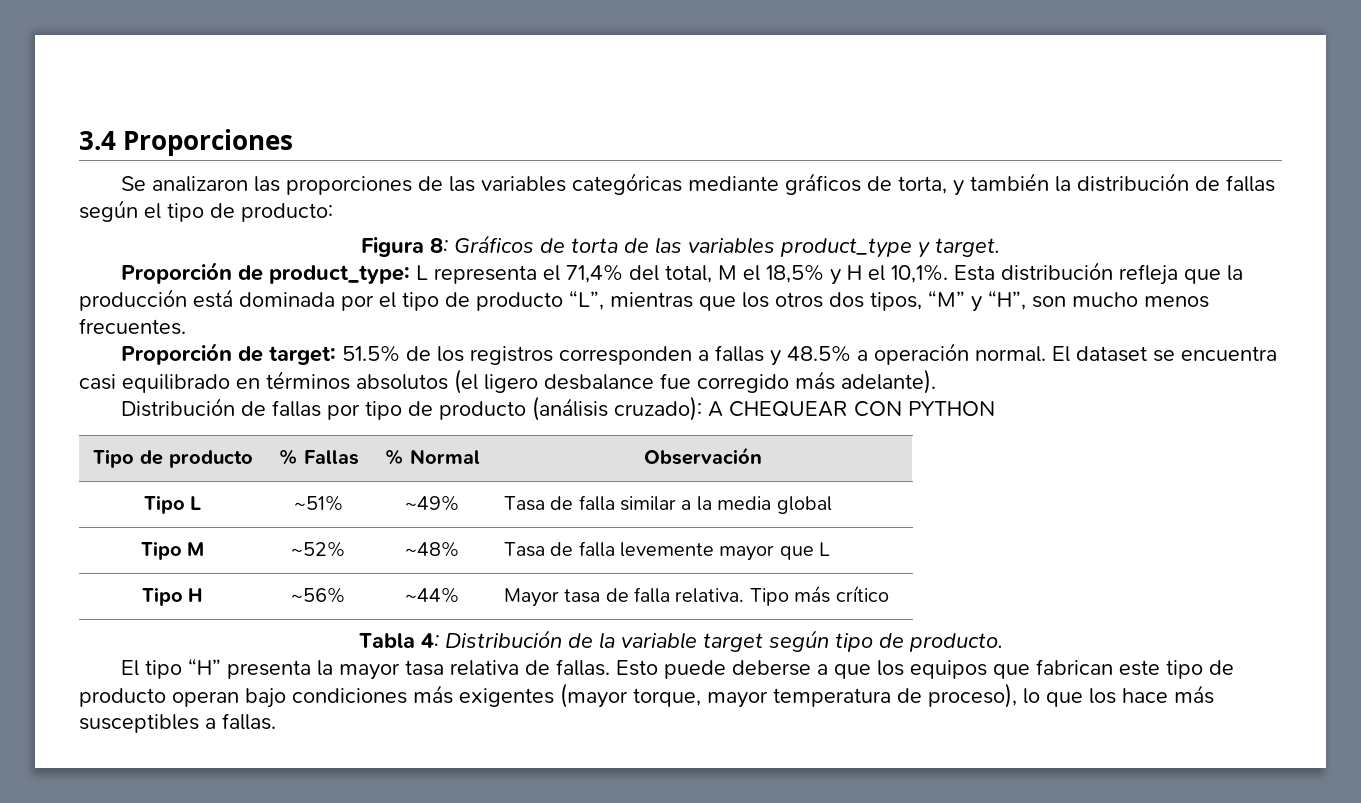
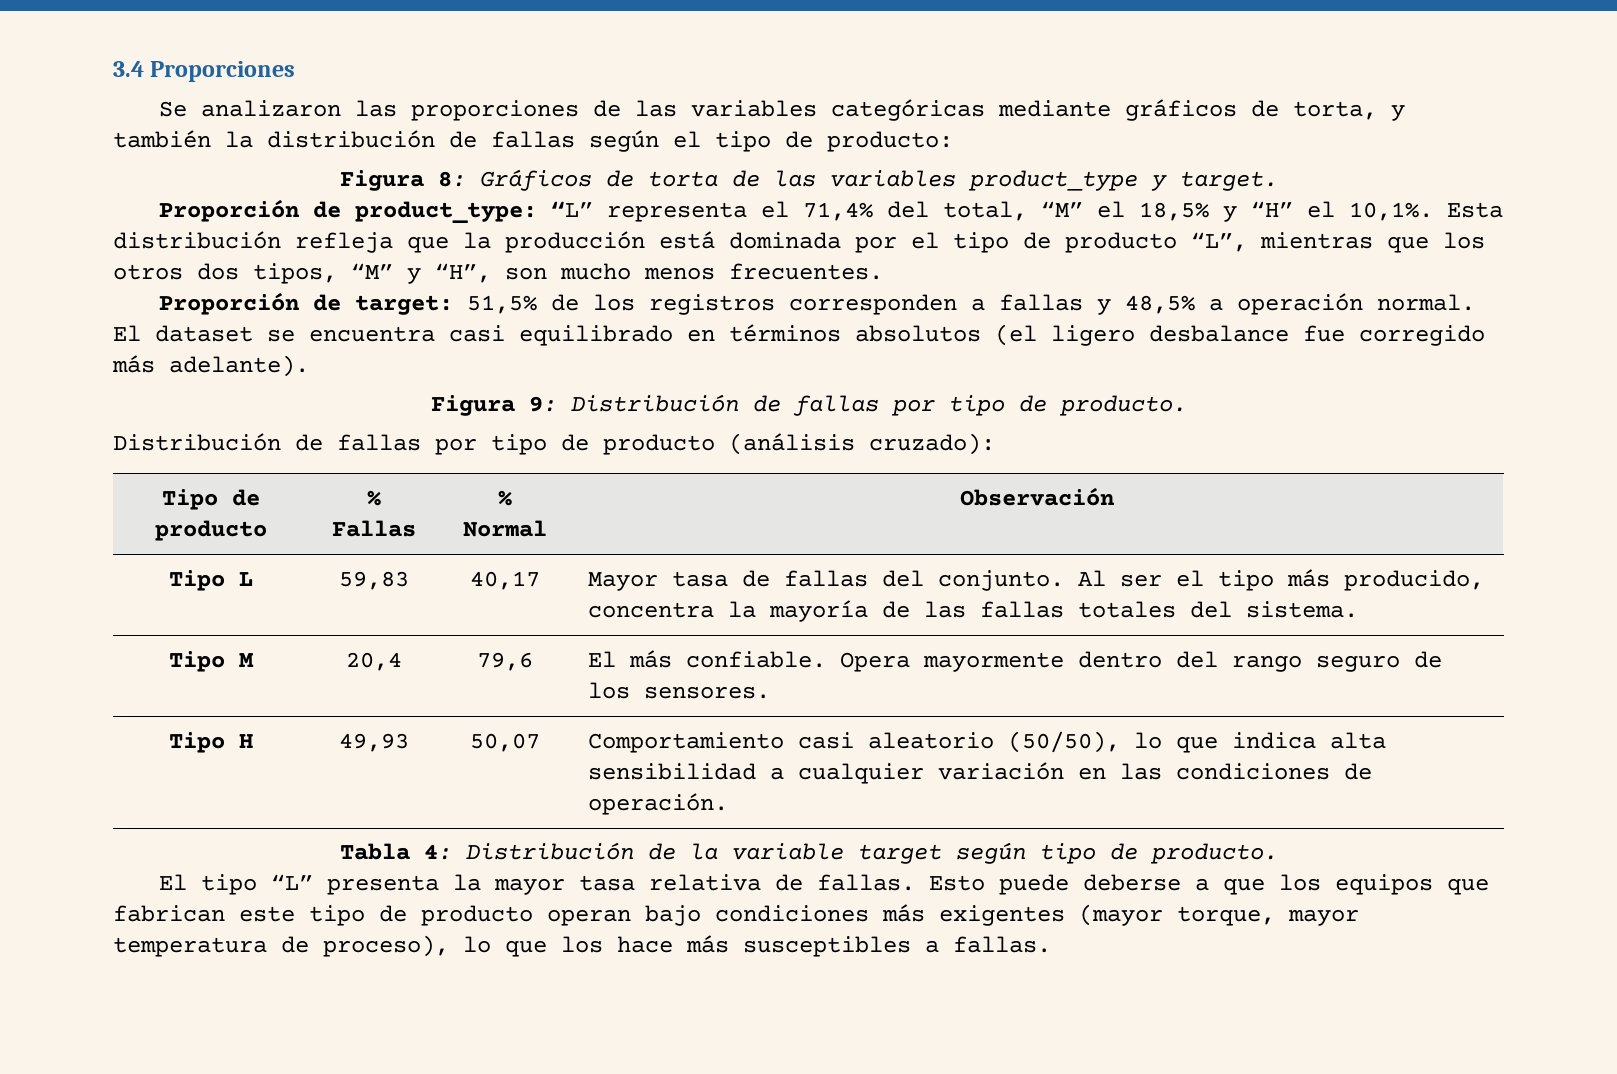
[416,265,429,280] L -> [551,201,594,217] “L”
[718,265,738,280] M -> [1041,201,1084,217] “M”
[847,265,863,280] H -> [1251,201,1294,217] “H”
[342,345,401,362] 51.5% -> [467,295,538,314] 51,5%
[787,345,852,362] 48.5% -> [1125,295,1196,314] 48,5%
(936, 381) none -> [430,394,1187,416] // Figura 9: Distribución de fallas por tipo de producto.
[708,401,996,417] A CHEQUEAR CON PYTHON -> (995, 444) none
[293,495,344,511] [404,495,460,511] [503,495,832,514] [140,541,205,560] [291,541,346,557] [404,541,460,557] [503,541,831,561] [141,587,204,606] [291,587,346,603] [404,587,460,603] [503,586,889,607] ~51% | ~49% | Tasa de falla similar a la media global // Tipo M | ~52% | ~48% | Tasa de falla levemente mayor que L // Tipo H | ~56% | ~44% | Mayor tasa de falla relativa. Tipo más crítico -> [339,571,409,590] [470,571,540,590] [587,569,1484,591] [587,600,1358,622] [169,651,254,672] [346,652,402,671] [477,652,533,671] [587,650,1442,672] [587,682,770,699] [169,732,253,753] [339,733,409,752] [470,733,540,752] [587,731,1386,753] [587,762,1372,784] [587,793,728,815] 59,83 | 40,17 | Mayor tasa de fallas del conjunto. Al ser el tipo más producido, concentra la mayoría de las fallas totales del sistema. // Tipo M | 20,4 | 79,6 | El más confiable. Opera mayormente dentro del rango seguro de los sensores. // Tipo H | 49,93 | 50,07 | Comportamiento casi aleatorio (50/50), lo que indica alta sensibilidad a cualquier variación en las condiciones de operación.
[188,658,222,675] “H” -> [271,874,314,890] “L”

